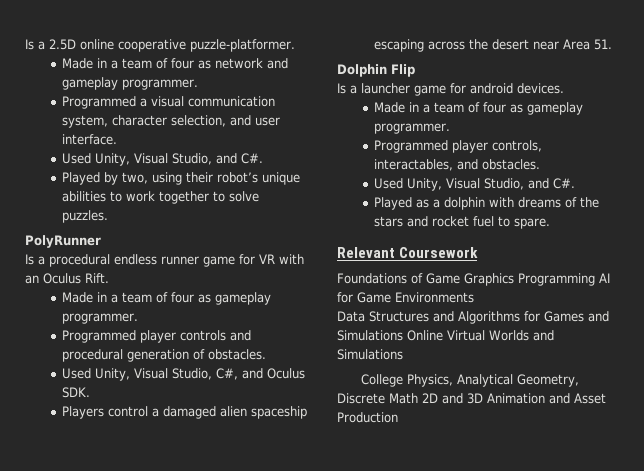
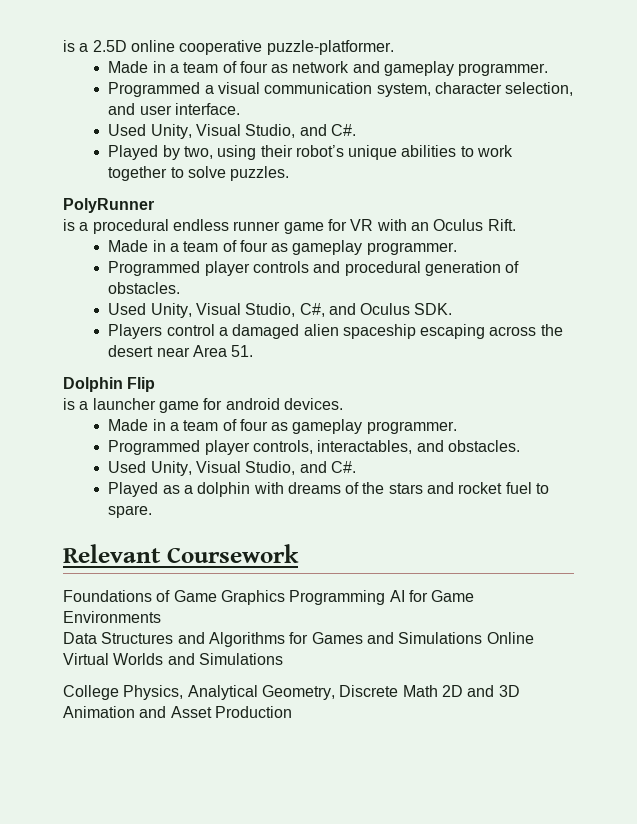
[25,39,34,50] Is -> [63,40,75,52] is
[25,254,34,265] Is -> [63,219,75,231] is
[337,83,346,94] Is -> [63,398,75,410] is

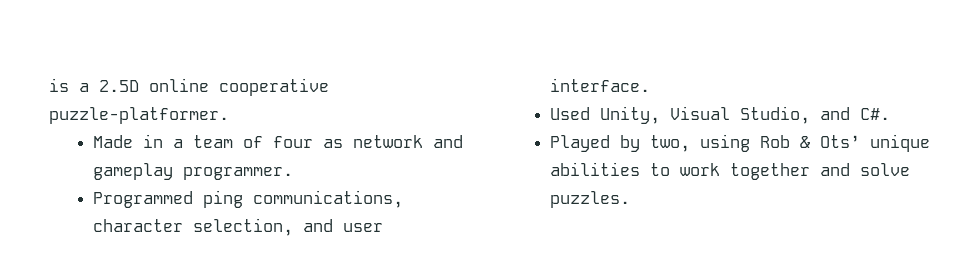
[204,82,431,97] a visual communication system, -> [203,190,404,208] ping communications,
[260,145,344,157] their robot’s -> [760,135,861,148] Rob & Ots’
[170,167,184,178] to -> [820,163,851,176] and
[63,198,154,213] [63,219,516,234] [108,240,457,255] [108,261,520,276] [108,282,181,294] [108,303,453,318] [108,324,563,339] [108,345,254,357] [63,377,156,392] [63,398,343,413] [108,419,457,434] [108,440,520,455] [108,461,356,476] [108,482,550,497] [108,505,153,518] [63,544,299,563] [63,590,475,605] [63,611,161,623] [63,632,534,647] [63,653,283,665] [63,685,520,700] [63,706,292,718] // PolyRunner // is a procedural endless runner game for VR with an Oculus Rift. // Made in a team of four as gameplay programmer. // Programmed player controls and procedural generation of obstacles. // Used Unity, Visual Studio, C#, and Oculus SDK. // Players control a damaged alien spaceship escaping across the desert near Area 51. // Dolphin Flip // is a launcher game for android devices. // Made in a team of four as gameplay programmer. // Programmed player controls, interactables, and obstacles. // Used Unity, Visual Studio, and C#. // Played as a dolphin with dreams of the stars and rocket fuel to spare. // Relevant Coursework // Foundations of Game Graphics Programming AI for Game Environments // Data Structures and Algorithms for Games and Simulations Online Virtual Worlds and Simulations // College Physics, Analytical Geometry, Discrete Math 2D and 3D Animation and Asset Production -> (631, 199) none

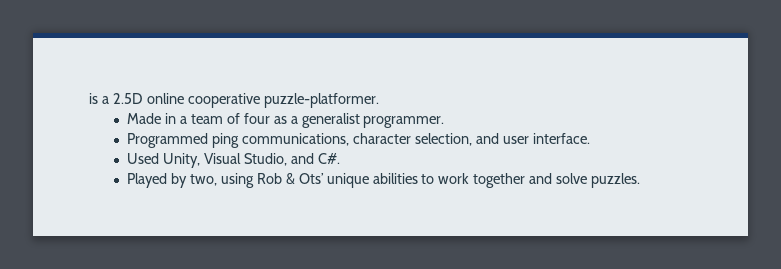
[353,135,464,148] [93,163,174,180] network and gameplay -> [290,113,360,128] a generalist

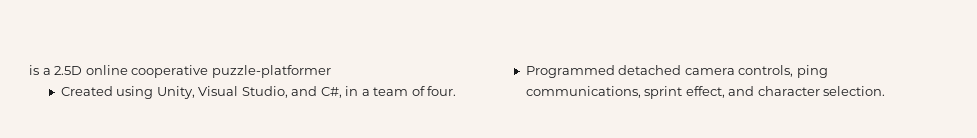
[263,93,379,108] [127,113,445,128] [127,133,590,148] [127,153,340,168] [127,173,640,188] puzzle-platformer. // Made in a team of four as a generalist programmer. // Programmed ping communications, character selection, and user interface. // Used Unity, Visual Studio, and C#. // Played by two, using Rob & Ots’ unique abilities to work together and solve puzzles. -> [211,65,331,78] [60,86,457,99] [525,65,828,78] [525,86,886,99] puzzle-platformer // Created using Unity, Visual Studio, and C#, in a team of four. // Programmed detached camera controls, ping communications, sprint effect, and character selection.

